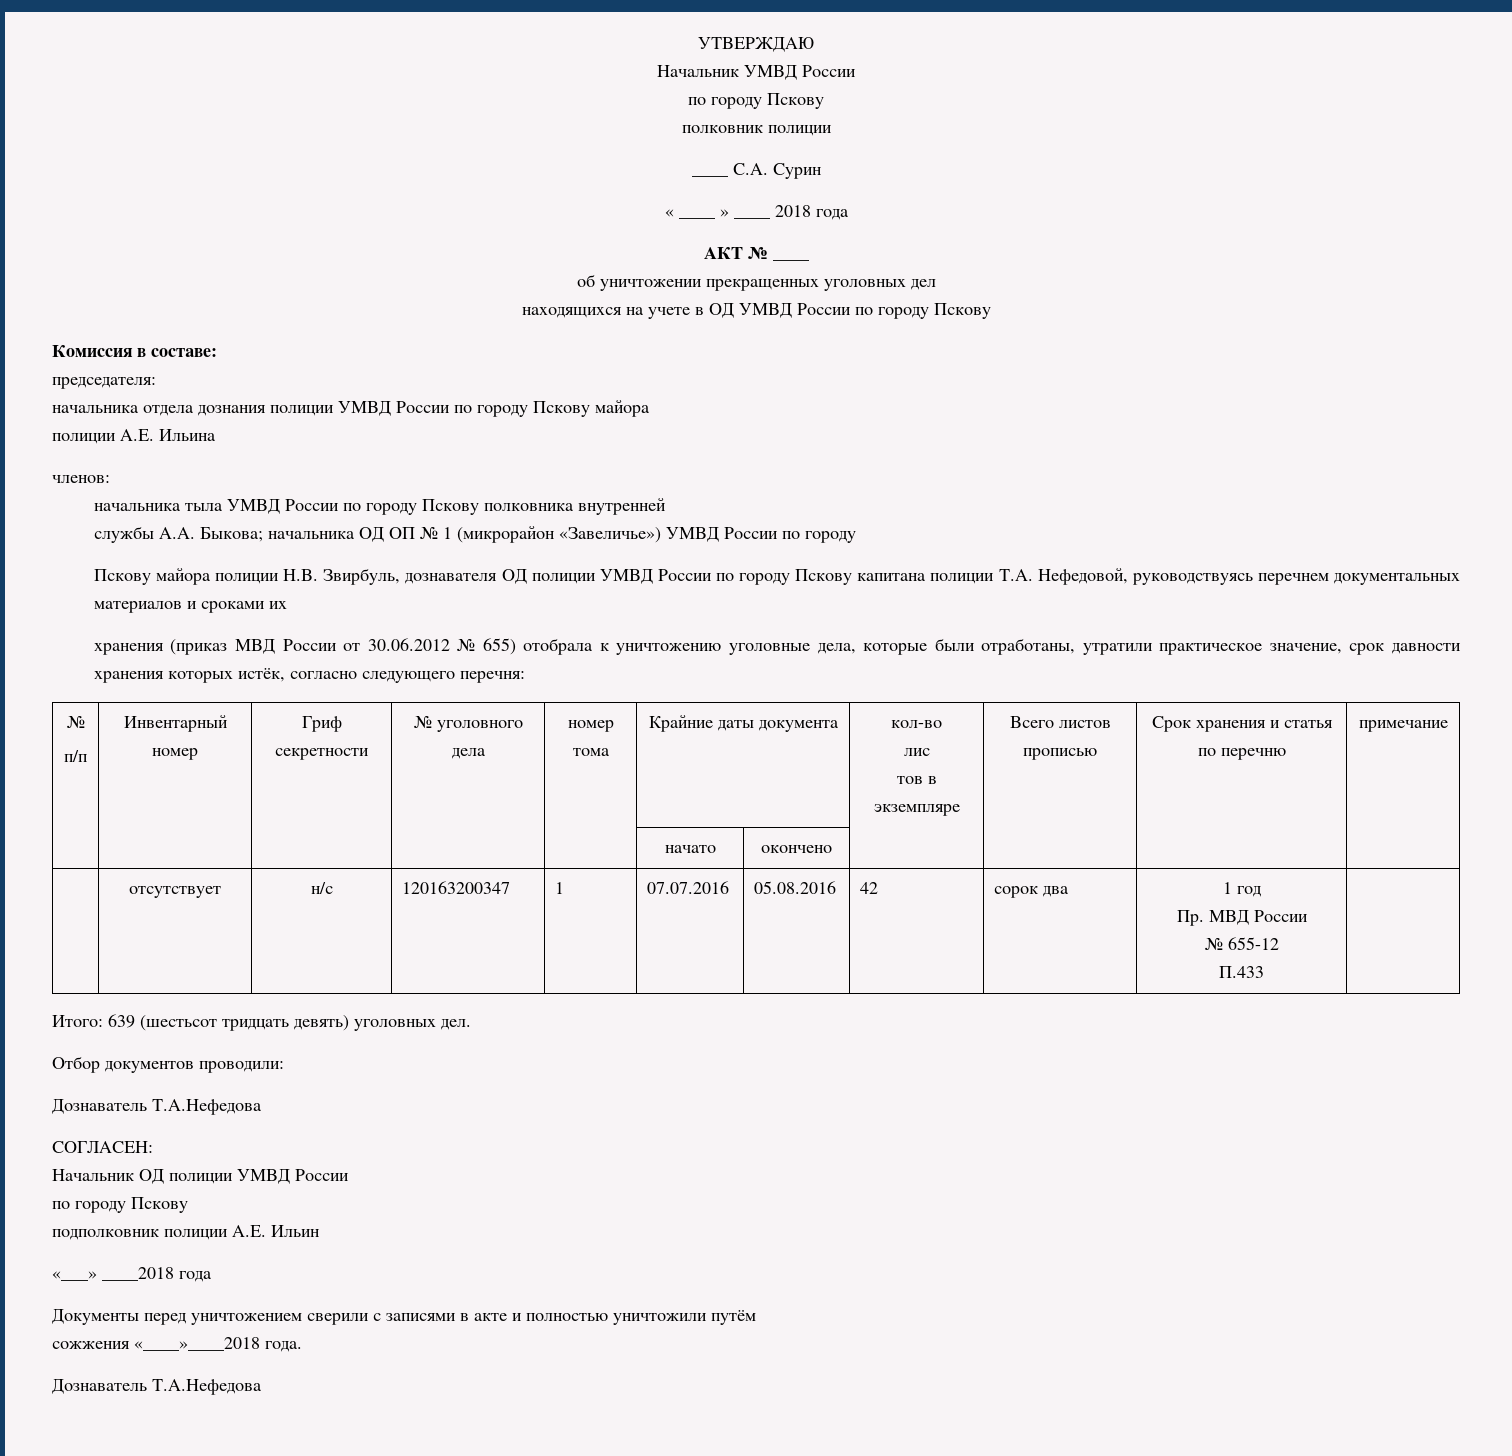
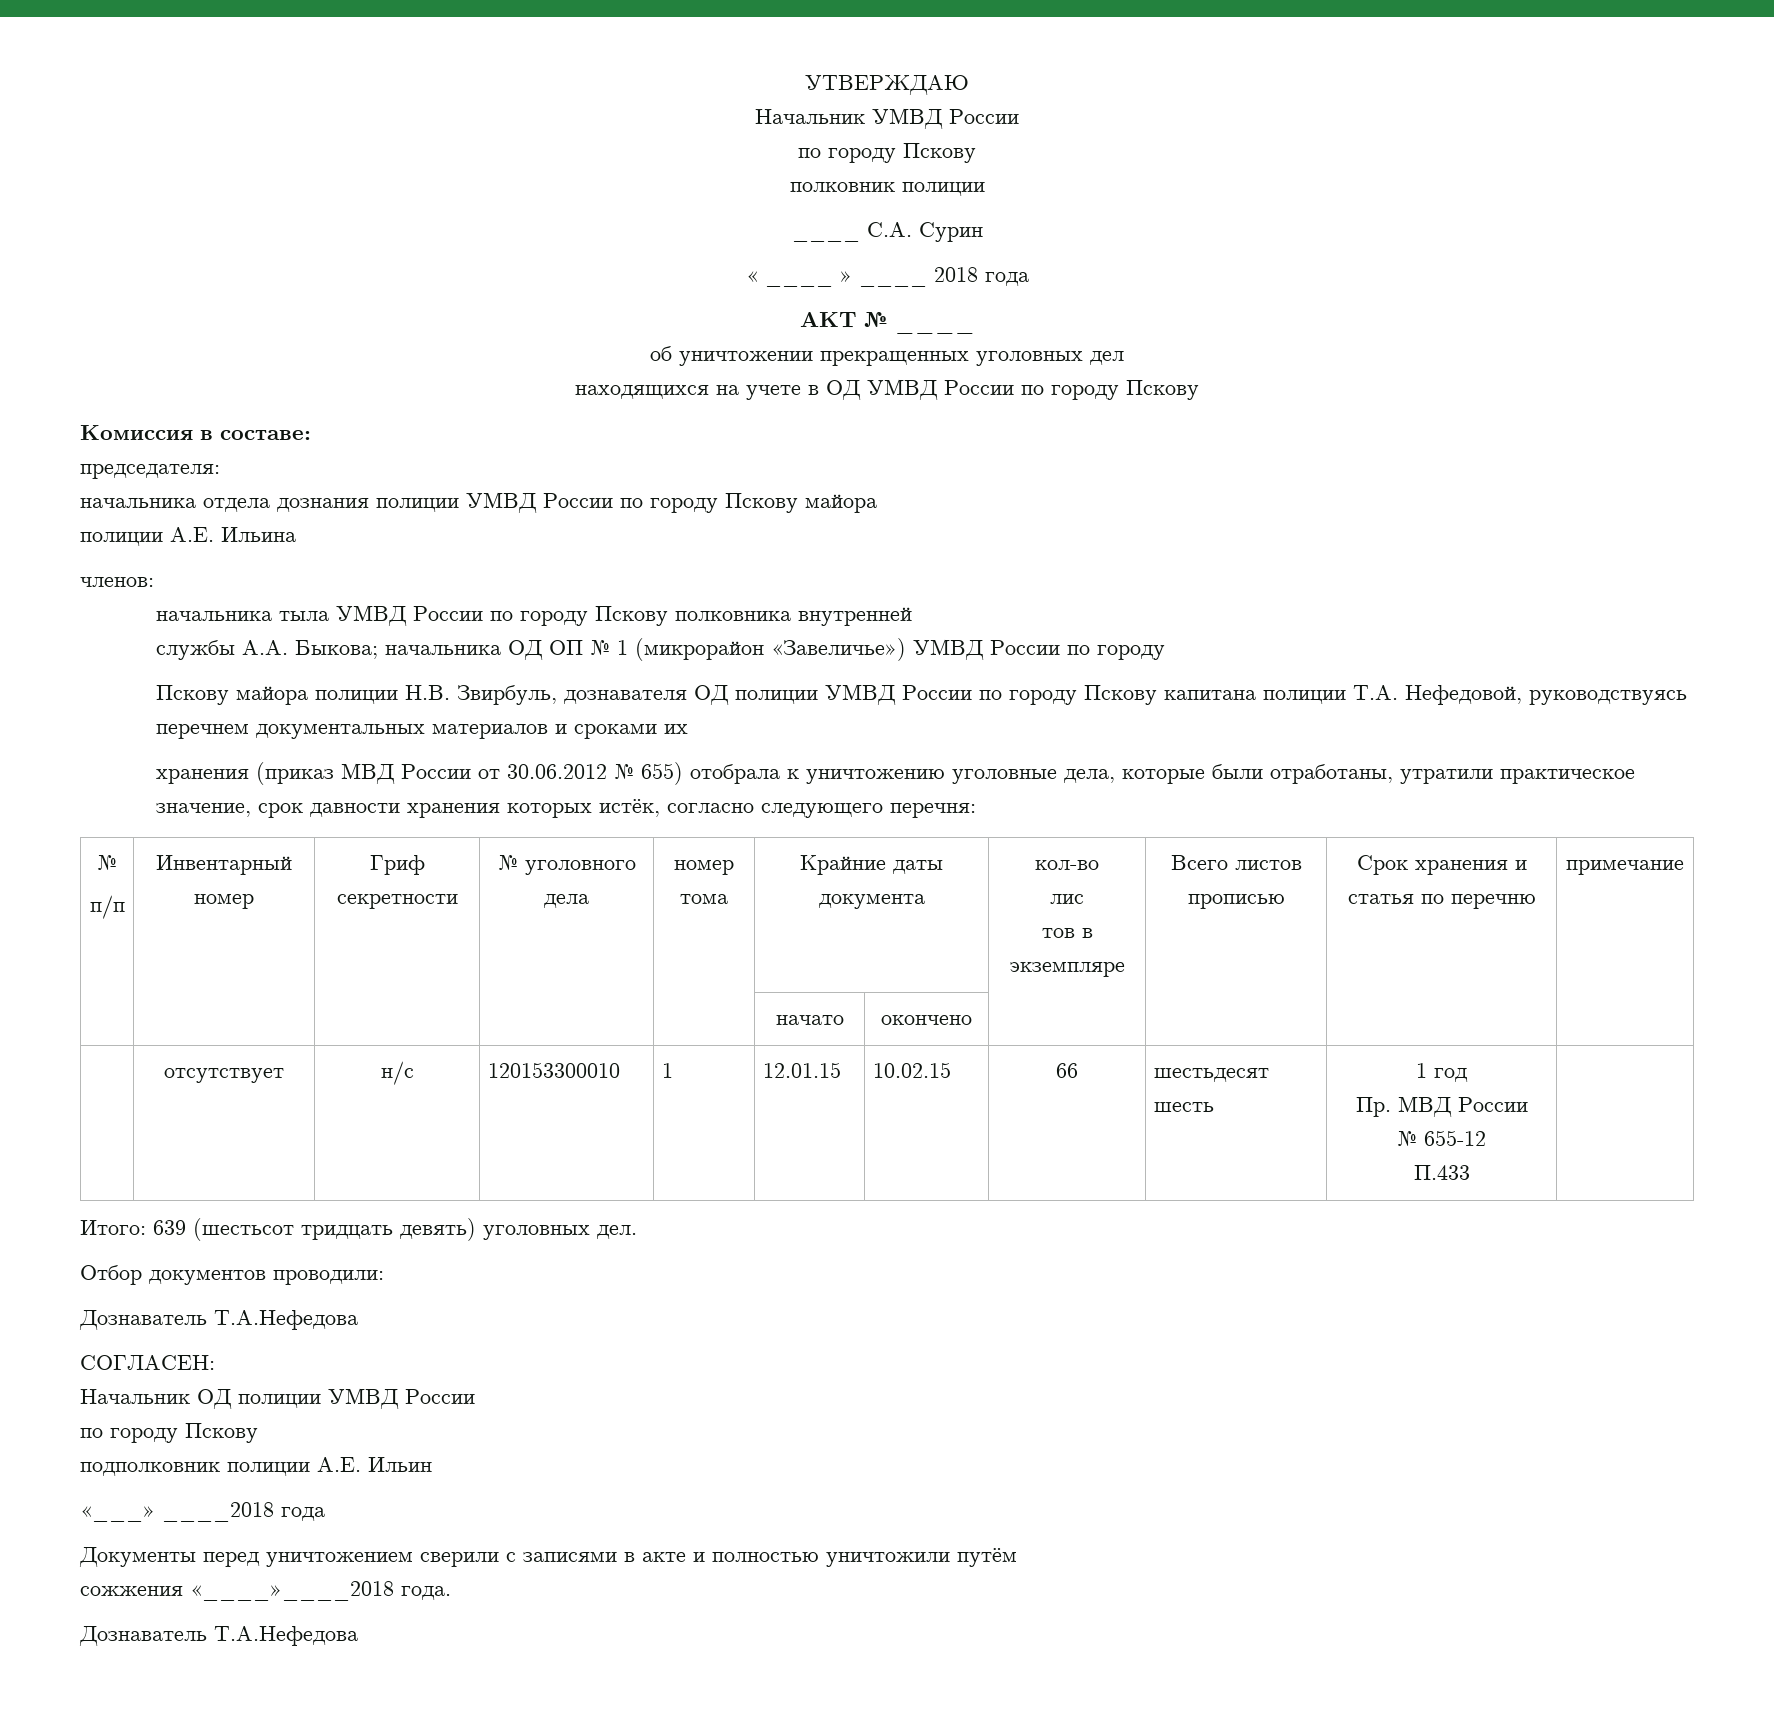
[402,881,511,894] [555,882,565,894] [647,881,730,894] [754,881,837,894] [860,882,879,894] [994,886,1070,898] 120163200347 | 1 | 07.07.2016 | 05.08.2016 | 42 | сорок два -> [487,1062,620,1078] [661,1063,673,1078] [762,1062,841,1078] [872,1062,951,1078] [1056,1063,1078,1078] [1153,1068,1269,1082] [1153,1102,1214,1112] 120153300010 | 1 | 12.01.15 | 10.02.15 | 66 | шестьдесят шесть

